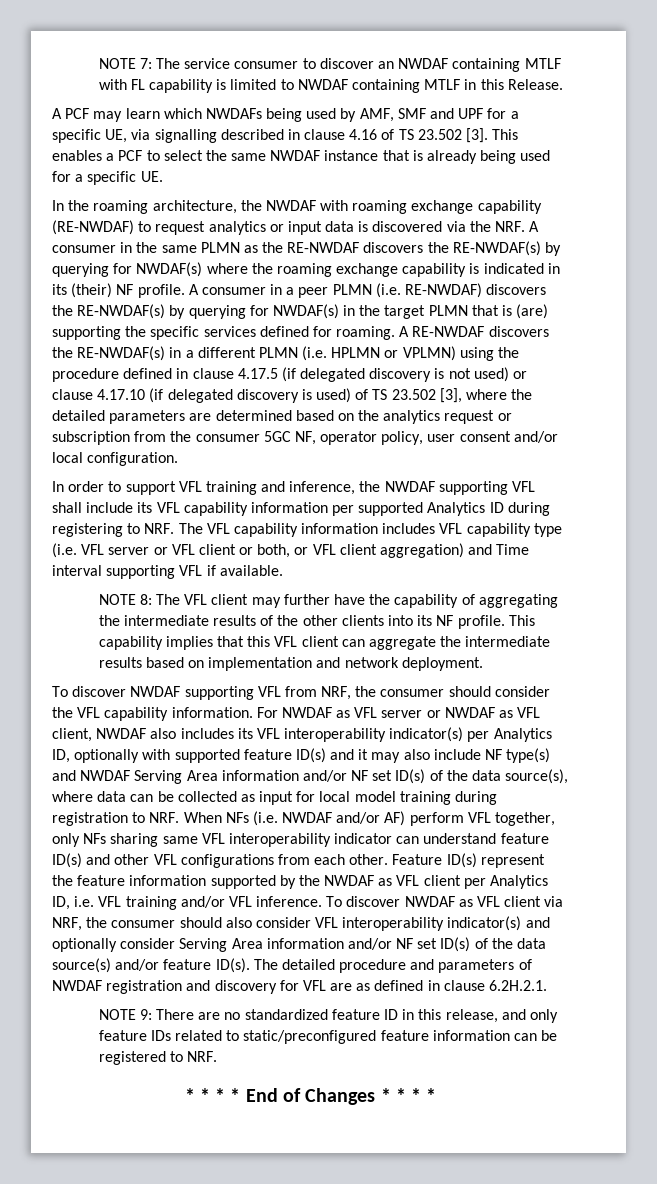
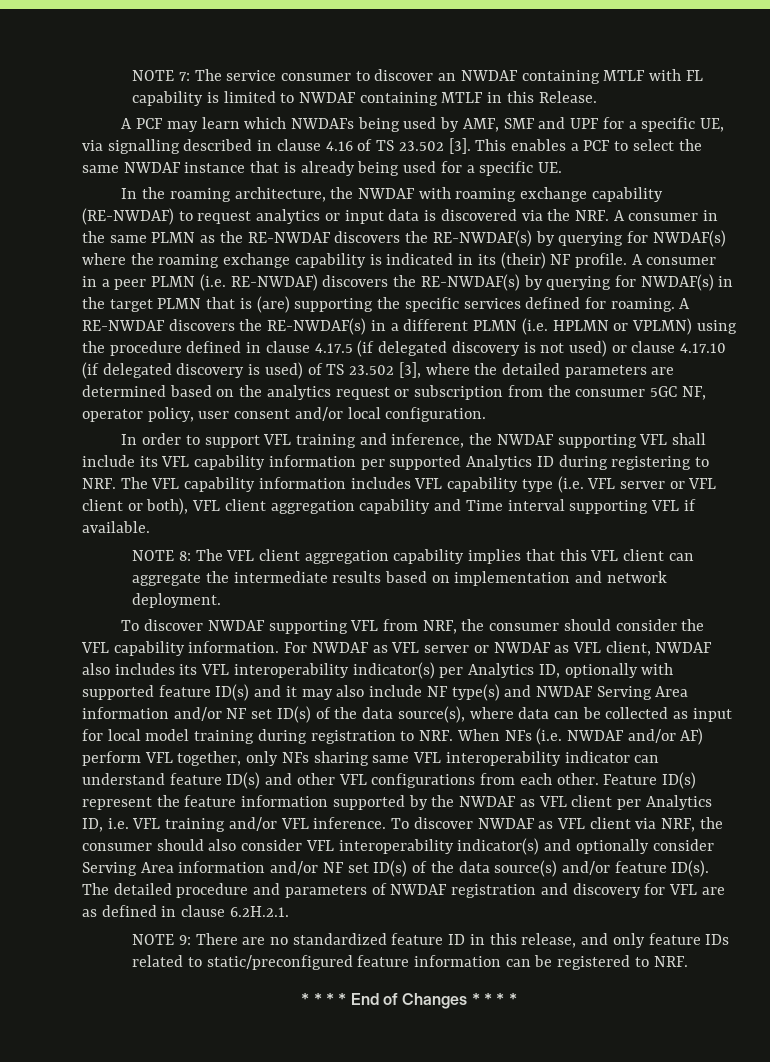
[257,543,465,558] both, or VFL client aggregation) -> [146,498,431,515] both), VFL client aggregation capability
[251,594,558,608] [98,615,535,629] may further have the capability of aggregating the intermediate results of the other clients into its NF profile. This -> [304,550,389,564] aggregation

